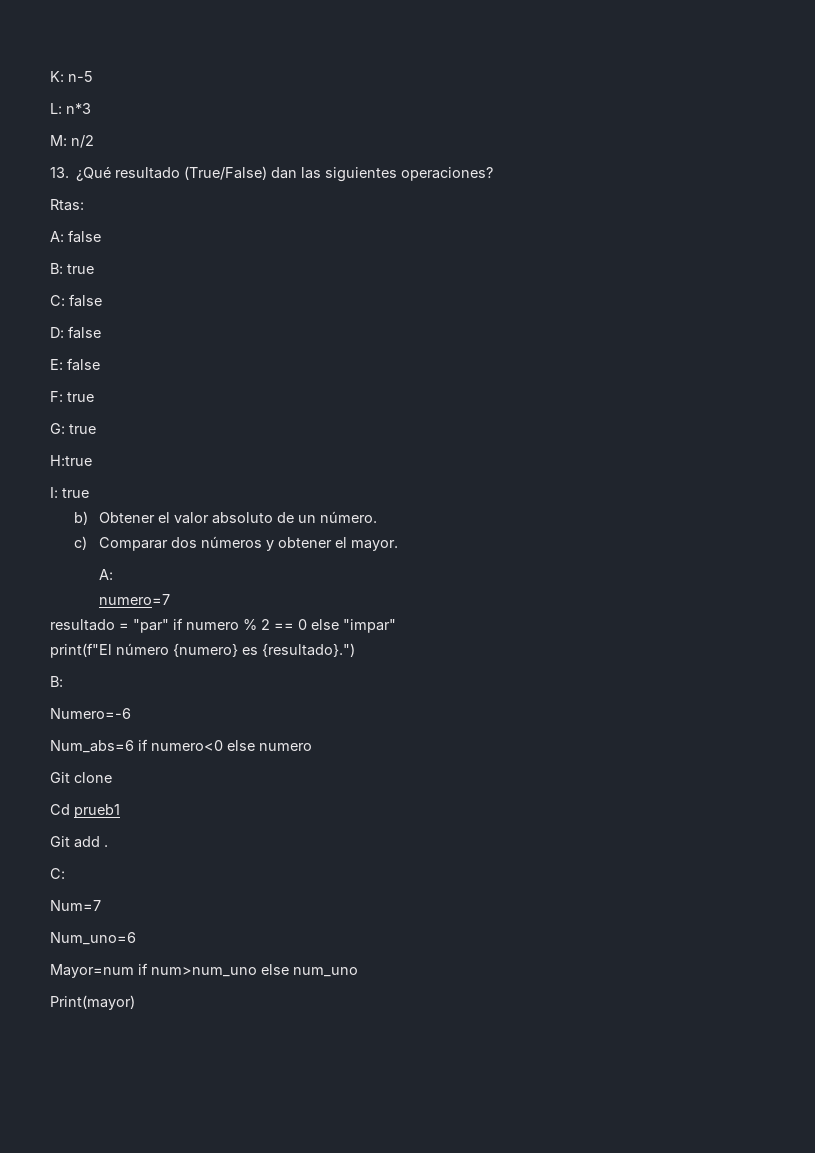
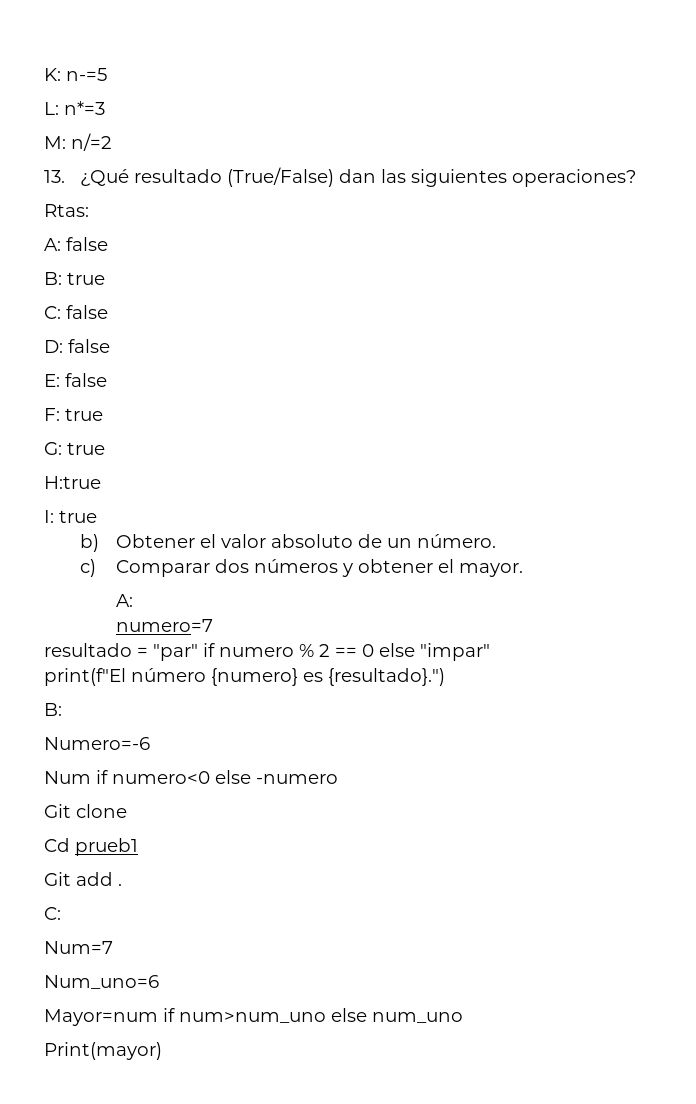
[68,71,93,82] n-5 -> [66,68,107,81] n-=5
[66,103,91,114] n*3 -> [64,101,105,115] n*=3
[71,135,94,148] n/2 -> [71,133,112,151] n/=2
[50,740,134,753] Num_abs=6 -> [44,771,91,784] Num
[259,743,312,751] numero -> [256,774,338,784] -numero

